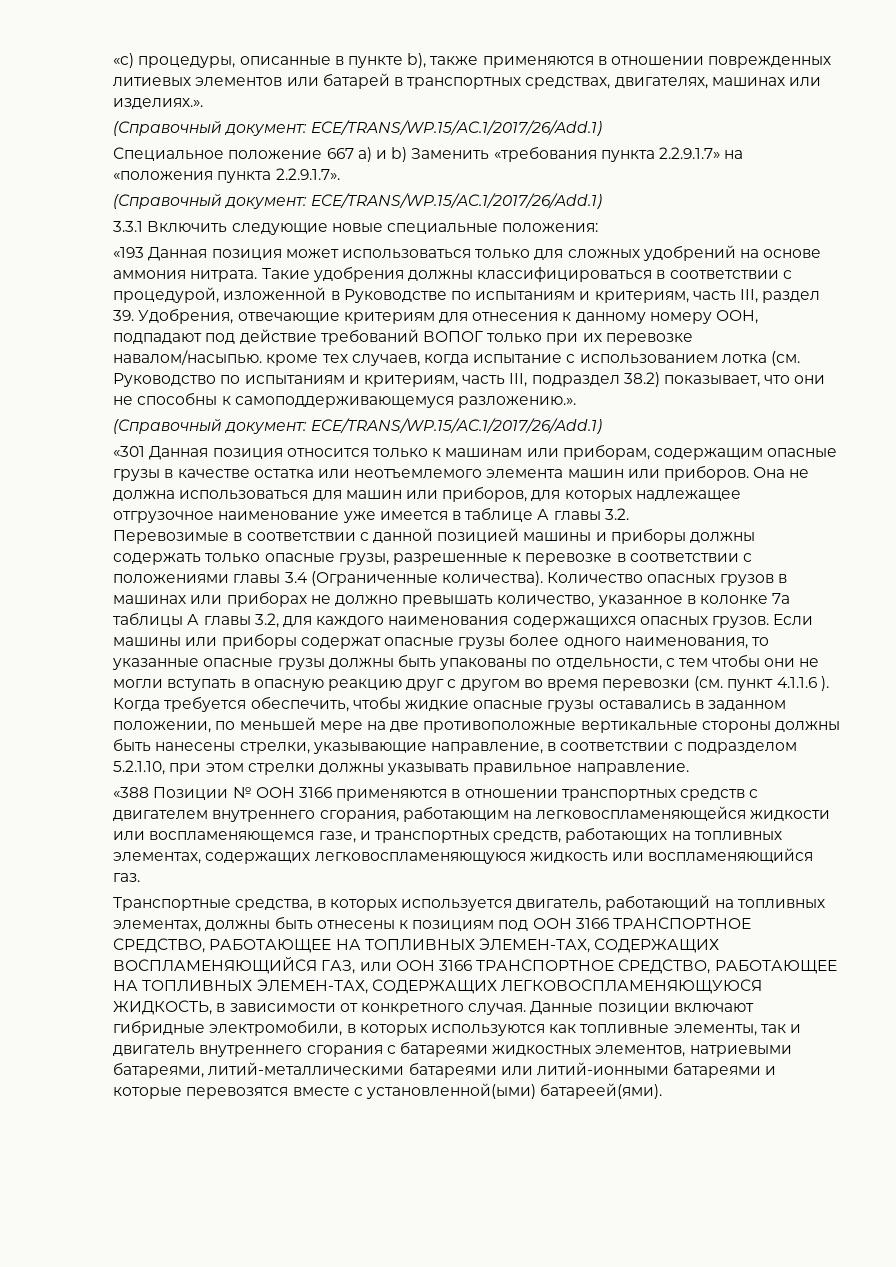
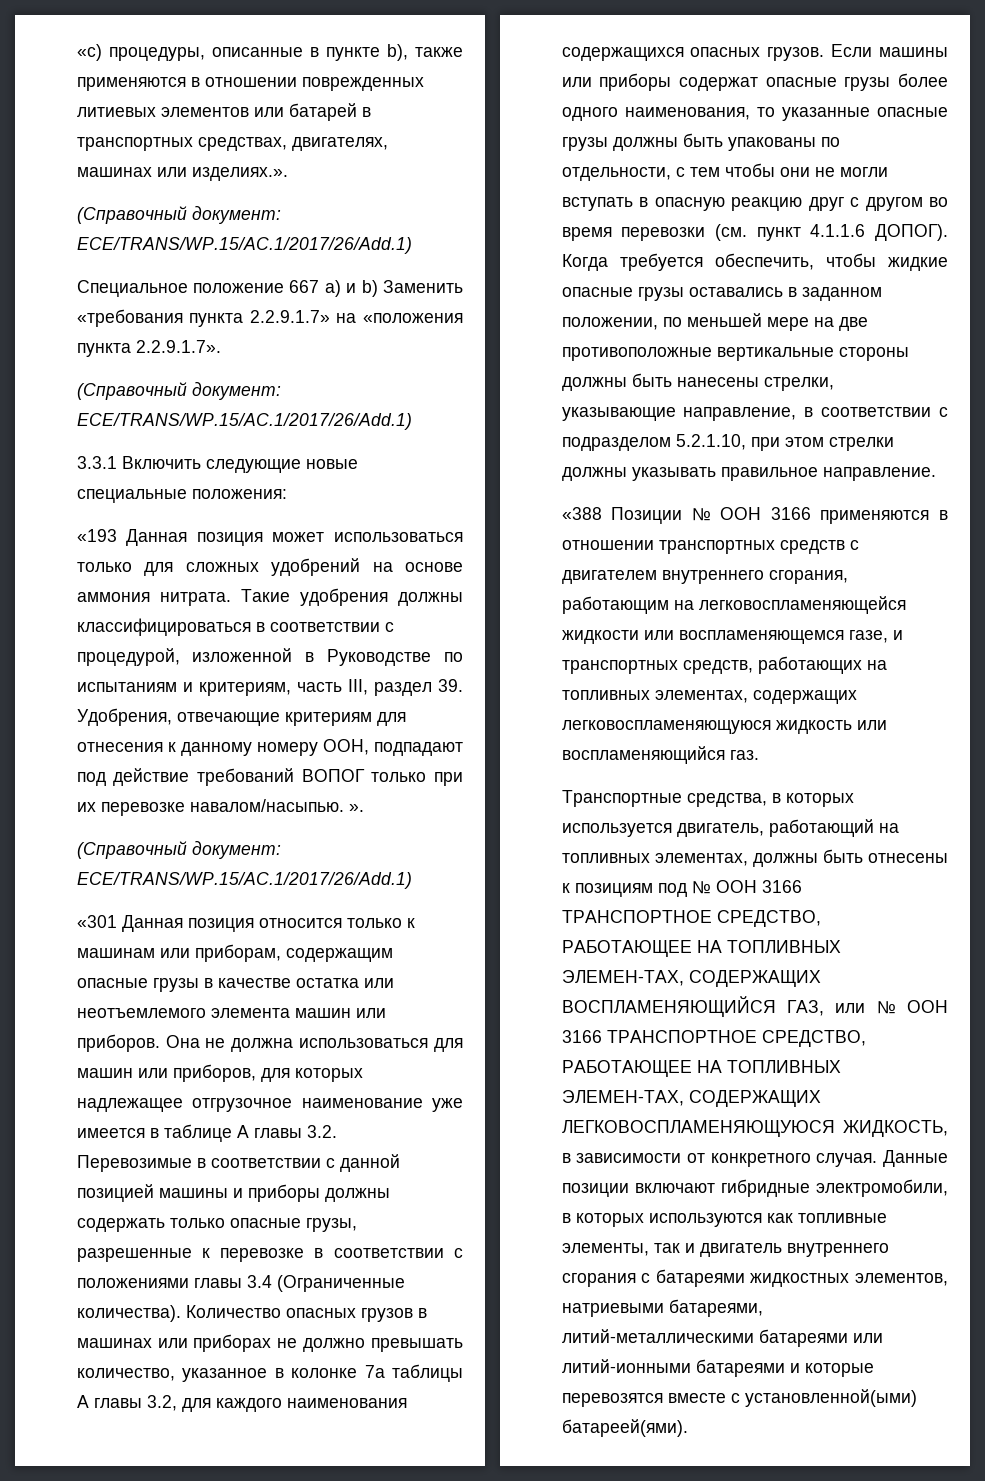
[266,351,800,366] [113,372,826,387] [113,392,576,408] кроме тех случаев, когда испытание с использованием лотка (см. Руководство по испытаниям и критериям, часть III, подраздел 38.2) показывает, что они не способны к самоподдерживающемуся разложению.». -> [348,804,364,812] ».
[820,676,829,691] ). -> [875,224,948,241] ДОПОГ).
(529, 925) none -> [691,881,711,894] №
(392, 966) none -> [876,1001,896,1014] №

